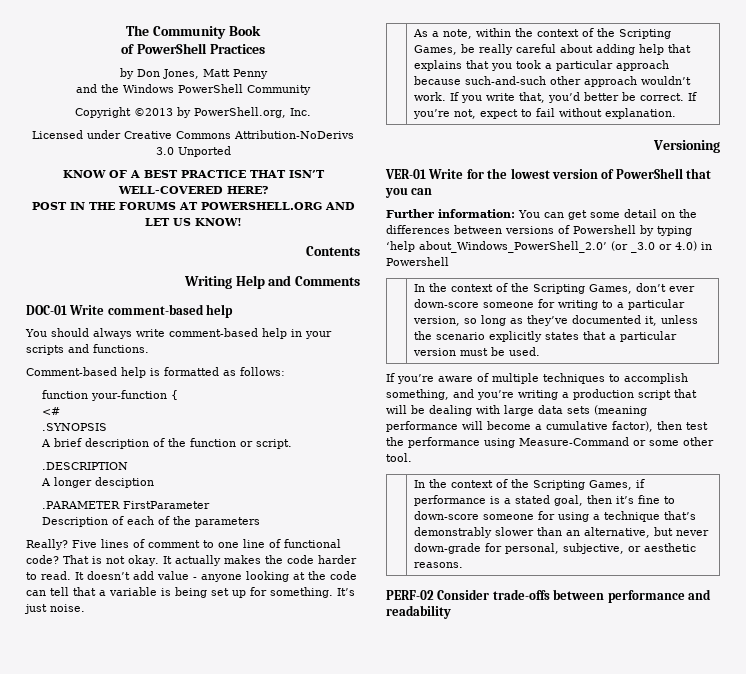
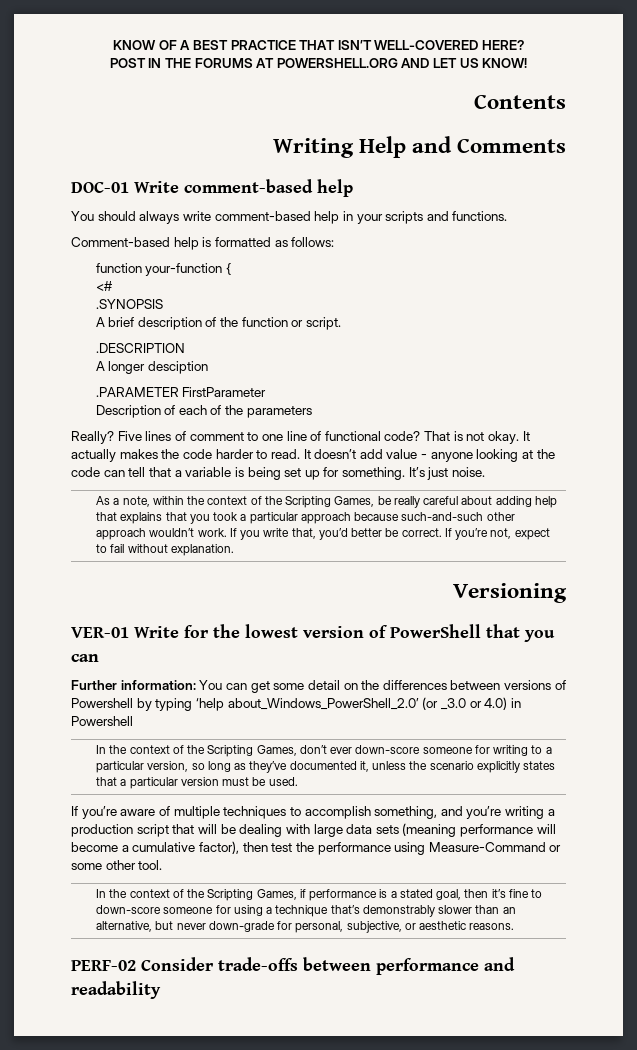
[126,25,261,39] [121,43,265,54] [119,68,268,79] [76,84,311,95] [75,107,311,118] [32,130,354,139] [155,146,231,157] The Community Book // of PowerShell Practices // by Don Jones, Matt Penny // and the Windows PowerShell Community // Copyright ©2013 by PowerShell.org, Inc. // Licensed under Creative Commons Attribution-NoDerivs 3.0 Unported // -> (112, 45) none

